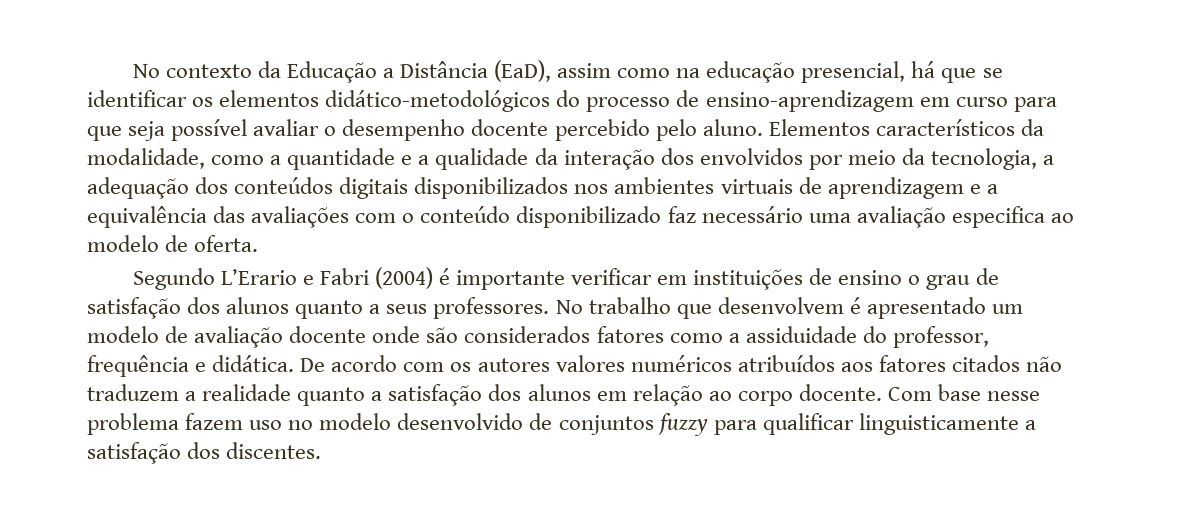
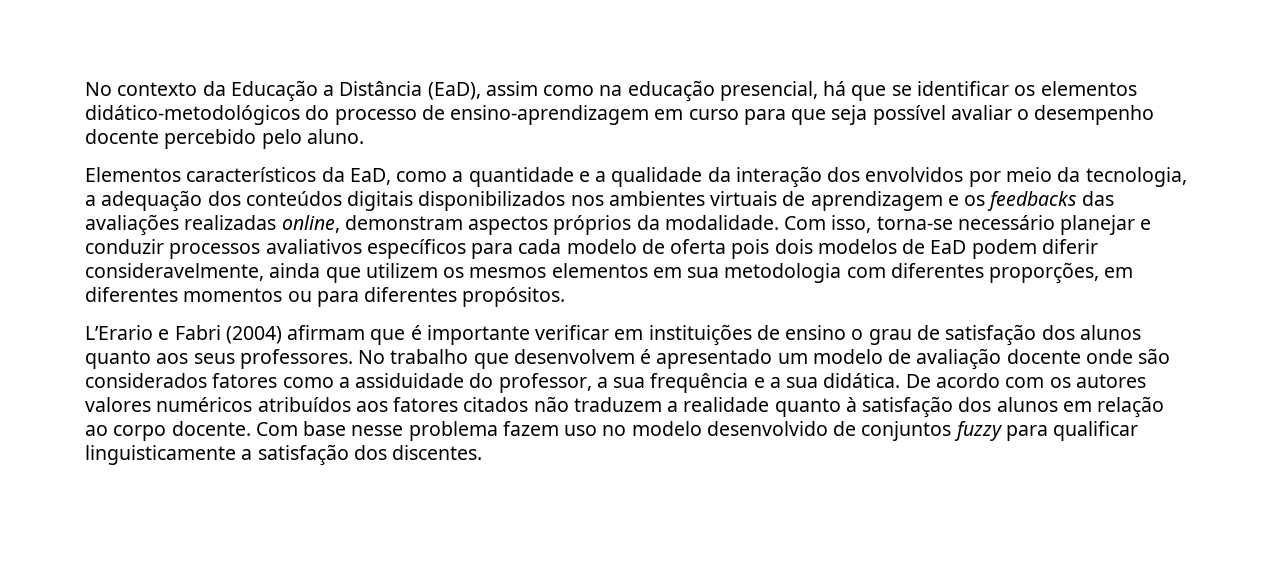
(763, 127) none -> (364, 136) //
[87,148,205,169] modalidade, -> [349,168,391,185] EaD,
[986,184,998,194] [87,206,1074,228] [87,235,259,252] [132,268,215,290] a equivalência das avaliações com o conteúdo disponibilizado faz necessário uma avaliação especifica ao modelo de oferta. // Segundo -> [964,191,1114,211] [85,214,1152,236] [85,239,1098,259] [85,262,1134,284] [85,287,566,307] os feedbacks das avaliações realizadas online, demonstram aspectos próprios da modalidade. Com isso, torna-se necessário planejar e conduzir processos avaliativos específicos para cada modelo de oferta pois dois modelos de EaD podem diferir consideravelmente, ainda que utilizem os mesmos elementos em sua metodologia com diferentes proporções, em diferentes momentos ou para diferentes propósitos. //
(433, 278) none -> [287,325,406,345] afirmam que
[369,304,381,314] a -> [156,353,189,364] aos
[87,355,207,377] frequência e -> [596,373,819,393] a sua frequência e a sua
[371,391,383,401] a -> [845,397,857,412] à

